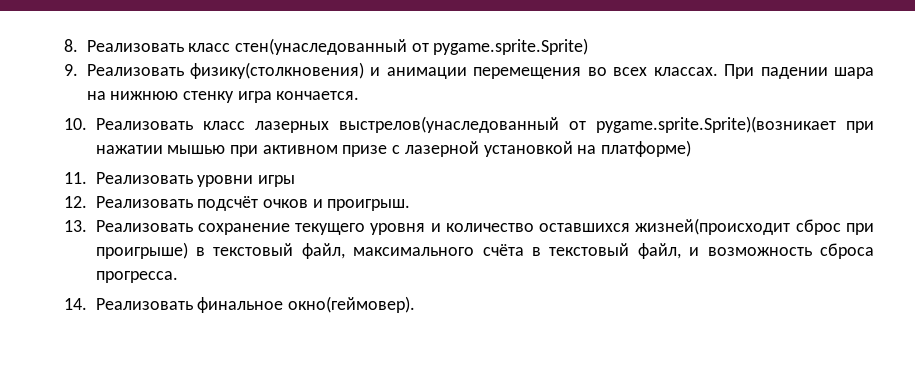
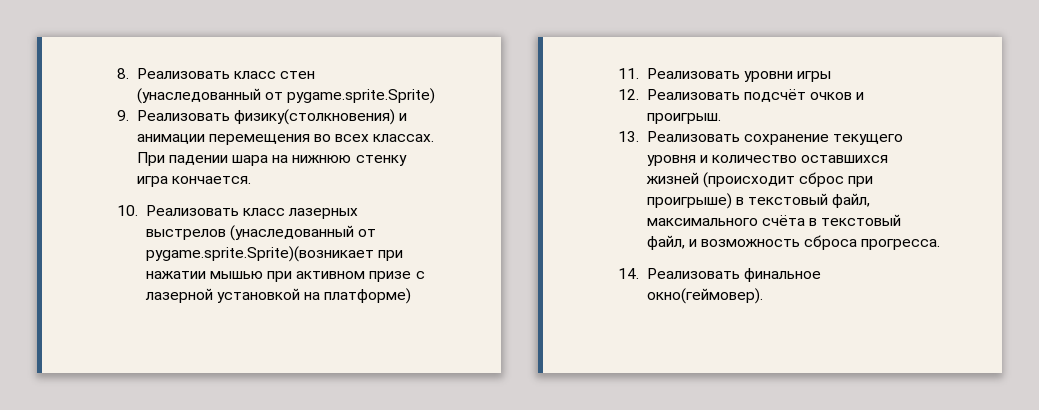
[234,38,407,55] стен(унаследованный -> [280,71,316,79] [136,88,261,104] стен (унаследованный
[338,116,559,133] выстрелов(унаследованный -> [145,225,354,241] выстрелов (унаследованный
[635,218,791,235] жизней(происходит -> [645,172,795,188] жизней (происходит

